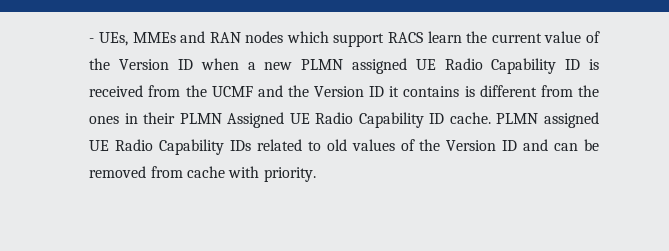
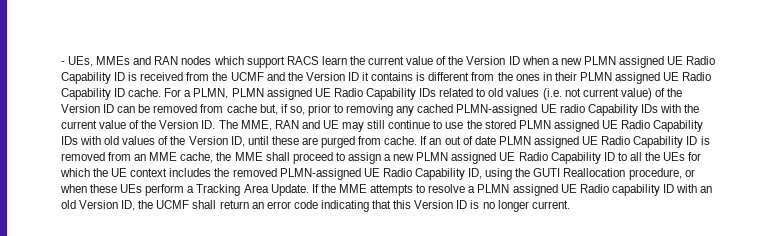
[227,112,285,128] Assigned -> [615,72,661,84] assigned
(491, 118) none -> [164,88,229,99] For a PLMN,
[400,139,549,151] of the Version ID and -> [542,88,683,100] [60,104,115,113] (i.e. not current value) of the Version ID
[228,166,316,182] with priority. -> [259,104,700,116] [60,120,704,132] [60,136,710,148] [60,152,702,164] [59,168,695,180] [59,184,713,196] [60,200,570,212] but, if so, prior to removing any cached PLMN-assigned UE radio Capability IDs with the current value of the Version ID. The MME, RAN and UE may still continue to use the stored PLMN assigned UE Radio Capability IDs with old values of the Version ID, until these are purged from cache. If an out of date PLMN assigned UE Radio Capability ID is removed from an MME cache, the MME shall proceed to assign a new PLMN assigned UE Radio Capability ID to all the UEs for which the UE context includes the removed PLMN-assigned UE Radio Capability ID, using the GUTI Reallocation procedure, or when these UEs perform a Tracking Area Update. If the MME attempts to resolve a PLMN assigned UE Radio capability ID with an old Version ID, the UCMF shall return an error code indicating that this Version ID is no longer current.

